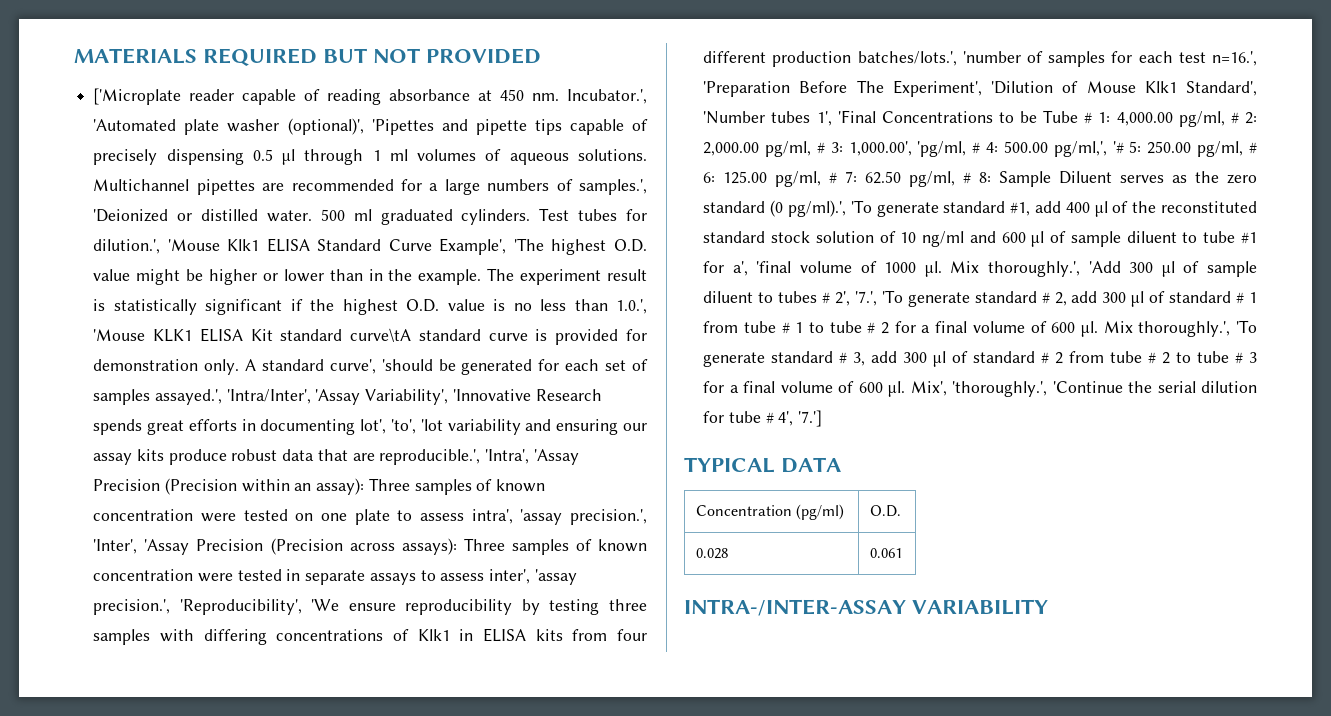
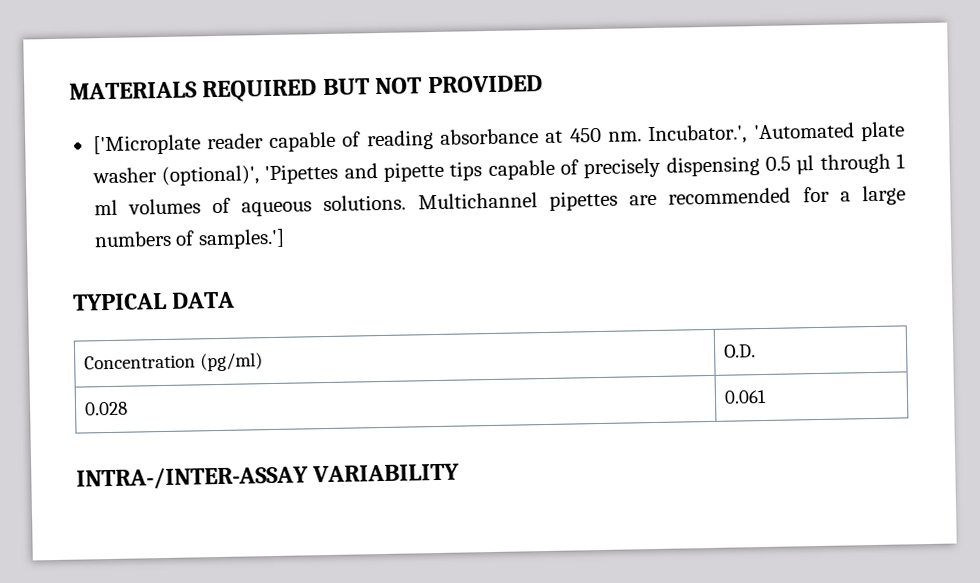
[579,179,648,195] [93,208,647,225] [93,238,647,255] [93,268,647,285] [93,299,648,315] [93,328,647,345] [93,359,648,375] [93,389,602,405] [93,419,647,435] [93,449,579,465] [93,478,546,495] [93,509,648,525] [93,538,647,555] [93,569,577,585] [93,599,647,615] [93,628,647,645] [703,51,1257,67] [703,80,1257,97] [703,110,1258,127] [703,141,1257,157] [703,171,1257,187] [703,200,1257,217] [703,231,1257,247] [703,261,1257,277] [703,290,1257,307] [703,320,1257,337] [703,351,1257,367] [703,381,1257,397] [703,410,823,427] samples.', 'Deionized or distilled water. 500 ml graduated cylinders. Test tubes for dilution.', 'Mouse Klk1 ELISA Standard Curve Example', 'The highest O.D. value might be higher or lower than in the example. The experiment result is statistically significant if the highest O.D. value is no less than 1.0.', 'Mouse KLK1 ELISA Kit standard curve\tA standard curve is provided for demonstration only. A standard curve', 'should be generated for each set of samples assayed.', 'Intra/Inter', 'Assay Variability', 'Innovative Research spends great efforts in documenting lot', 'to', 'lot variability and ensuring our assay kits produce robust data that are reproducible.', 'Intra', 'Assay Precision (Precision within an assay): Three samples of known concentration were tested on one plate to assess intra', 'assay precision.', 'Inter', 'Assay Precision (Precision across assays): Three samples of known concentration were tested in separate assays to assess inter', 'assay precision.', 'Reproducibility', 'We ensure reproducibility by testing three samples with differing concentrations of Klk1 in ELISA kits from four different production batches/lots.', 'number of samples for each test n=16.', 'Preparation Before The Experiment', 'Dilution of Mouse Klk1 Standard', 'Number tubes 1', 'Final Concentrations to be Tube # 1: 4,000.00 pg/ml, # 2: 2,000.00 pg/ml, # 3: 1,000.00', 'pg/ml, # 4: 500.00 pg/ml,', '# 5: 250.00 pg/ml, # 6: 125.00 pg/ml, # 7: 62.50 pg/ml, # 8: Sample Diluent serves as the zero standard (0 pg/ml).', 'To generate standard #1, add 400 µl of the reconstituted standard stock solution of 10 ng/ml and 600 µl of sample diluent to tube #1 for a', 'final volume of 1000 µl. Mix thoroughly.', 'Add 300 µl of sample diluent to tubes # 2', '7.', 'To generate standard # 2, add 300 µl of standard # 1 from tube # 1 to tube # 2 for a final volume of 600 µl. Mix thoroughly.', 'To generate standard # 3, add 300 µl of standard # 2 from tube # 2 to tube # 3 for a final volume of 600 µl. Mix', 'thoroughly.', 'Continue the serial dilution for tube # 4', '7.'] -> [197,228,285,250] samples.']

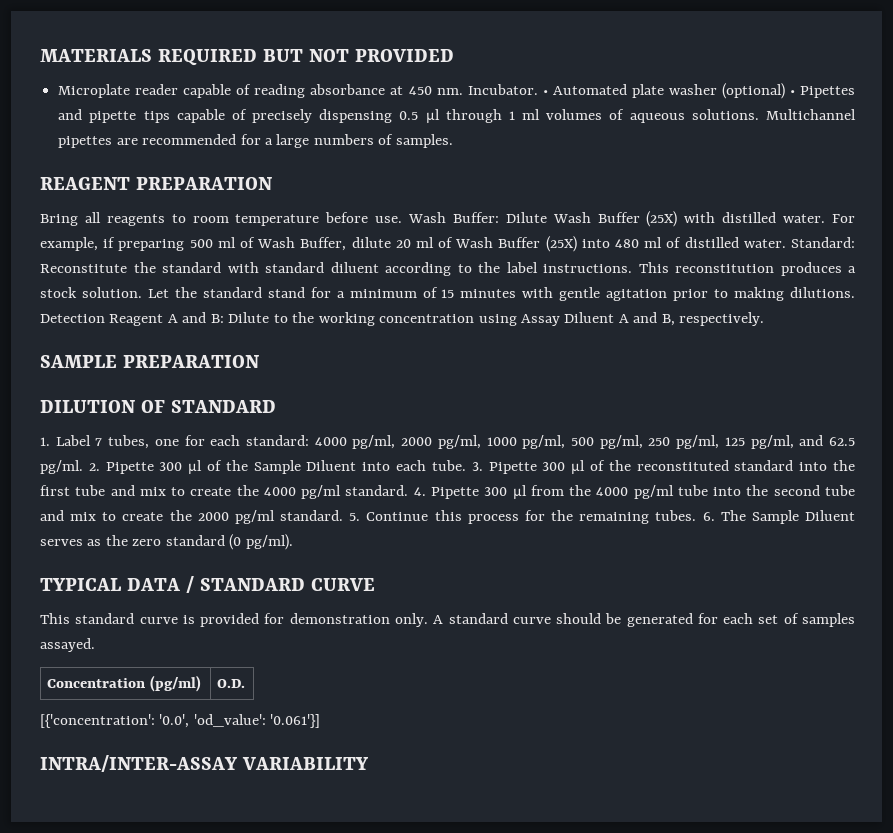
[92,134,201,156] ['Microplate -> [58,84,131,98] Microplate
[647,121,906,146] [91,163,339,187] Incubator.', 'Automated plate washer (optional)', 'Pipettes -> [467,83,856,99] Incubator. • Automated plate washer (optional) • Pipettes
[197,228,285,250] [72,291,236,311] [83,352,263,372] [723,344,756,358] [83,401,128,416] [723,389,767,404] [76,465,309,491] samples.'] // TYPICAL DATA // Concentration (pg/ml) | O.D. // 0.028 | 0.061 // INTRA-/INTER-ASSAY -> [395,134,453,148] [40,177,272,190] [40,211,855,227] [40,236,855,252] [40,262,856,276] [40,287,856,301] [40,312,765,326] [40,355,259,368] [40,400,276,413] [40,435,855,449] [40,460,856,475] [40,485,855,500] [40,510,855,524] [40,534,293,550] [40,576,375,593] [40,613,856,627] [40,638,95,652] [47,675,201,692] [217,679,246,688] [40,714,321,728] [40,755,238,772] samples. // REAGENT PREPARATION // Bring all reagents to room temperature before use. Wash Buffer: Dilute Wash Buffer (25X) with distilled water. For example, if preparing 500 ml of Wash Buffer, dilute 20 ml of Wash Buffer (25X) into 480 ml of distilled water. Standard: Reconstitute the standard with standard diluent according to the label instructions. This reconstitution produces a stock solution. Let the standard stand for a minimum of 15 minutes with gentle agitation prior to making dilutions. Detection Reagent A and B: Dilute to the working concentration using Assay Diluent A and B, respectively. // SAMPLE PREPARATION // DILUTION OF STANDARD // 1. Label 7 tubes, one for each standard: 4000 pg/ml, 2000 pg/ml, 1000 pg/ml, 500 pg/ml, 250 pg/ml, 125 pg/ml, and 62.5 pg/ml. 2. Pipette 300 µl of the Sample Diluent into each tube. 3. Pipette 300 µl of the reconstituted standard into the first tube and mix to create the 4000 pg/ml standard. 4. Pipette 300 µl from the 4000 pg/ml tube into the second tube and mix to create the 2000 pg/ml standard. 5. Continue this process for the remaining tubes. 6. The Sample Diluent serves as the zero standard (0 pg/ml). // TYPICAL DATA / STANDARD CURVE // This standard curve is provided for demonstration only. A standard curve should be generated for each set of samples assayed. // Concentration (pg/ml) | O.D. // [{'concentration': '0.0', 'od_value': '0.061'}] // INTRA/INTER-ASSAY

